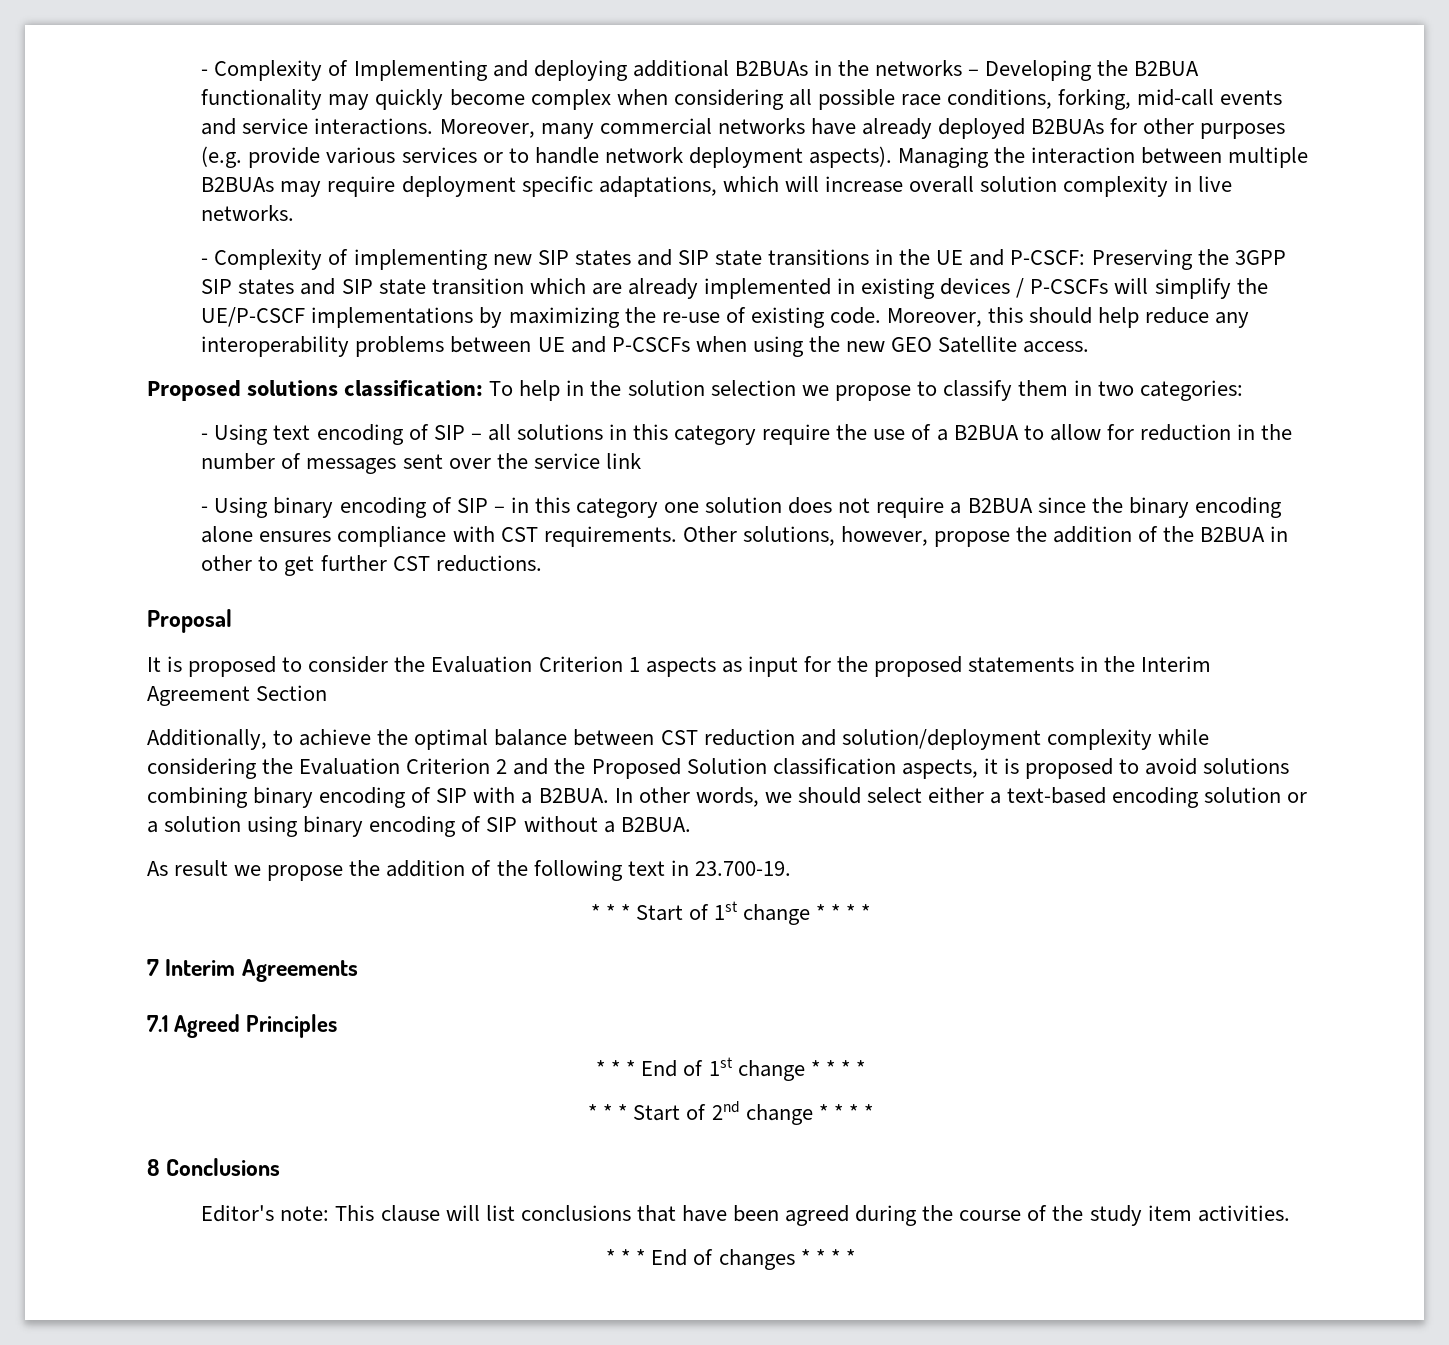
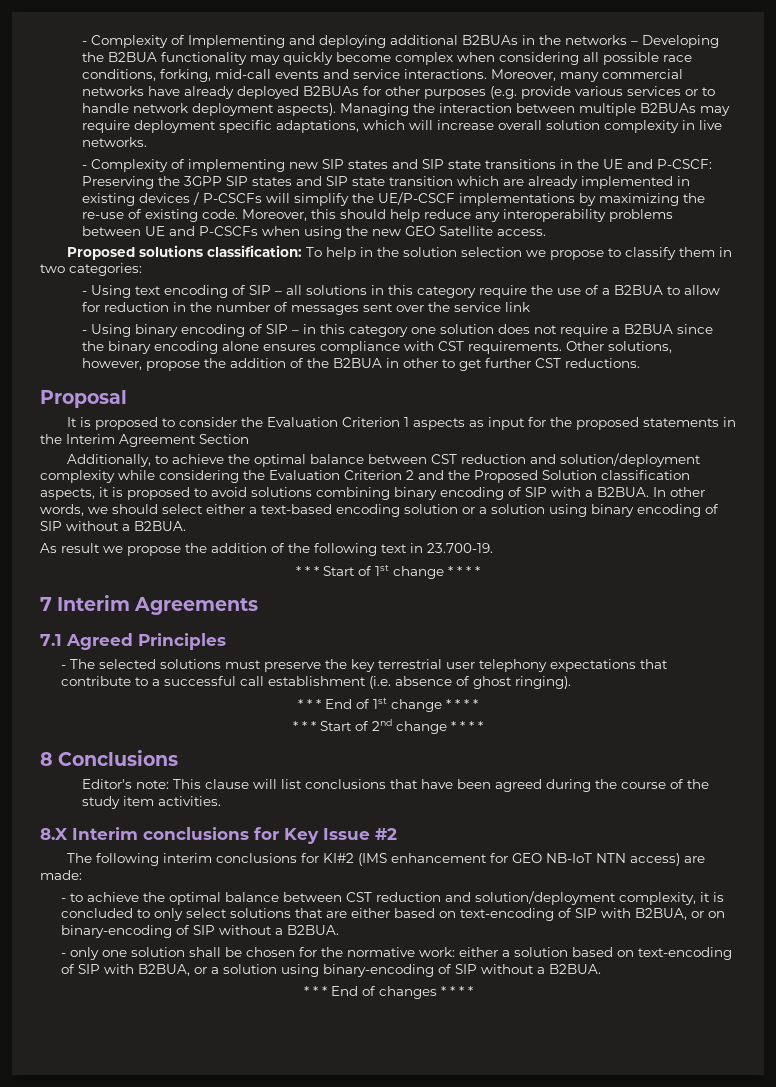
(338, 1026) none -> [61,659,669,672] [61,676,572,689] // - The selected solutions must preserve the key terrestrial user telephony expectations that contribute to a successful call establishment (i.e. absence of ghost ringing).
(1290, 1213) none -> [40,827,397,844] [66,853,705,866] [40,870,82,880] [61,891,725,905] [61,908,726,921] [61,925,340,938] [61,947,733,960] [61,964,602,977] // 8.X Interim conclusions for Key Issue #2 // The following interim conclusions for KI#2 (IMS enhancement for GEO NB-IoT NTN access) are made: // - to achieve the optimal balance between CST reduction and solution/deployment complexity, it is concluded to only select solutions that are either based on text-encoding of SIP with B2BUA, or on binary-encoding of SIP without a B2BUA. // - only one solution shall be chosen for the normative work: either a solution based on text-encoding of SIP with B2BUA, or a solution using binary-encoding of SIP without a B2BUA.

